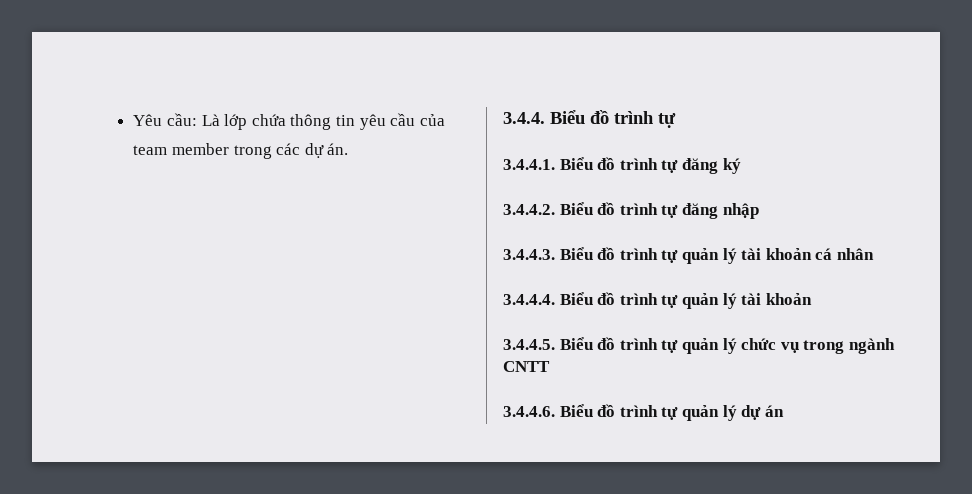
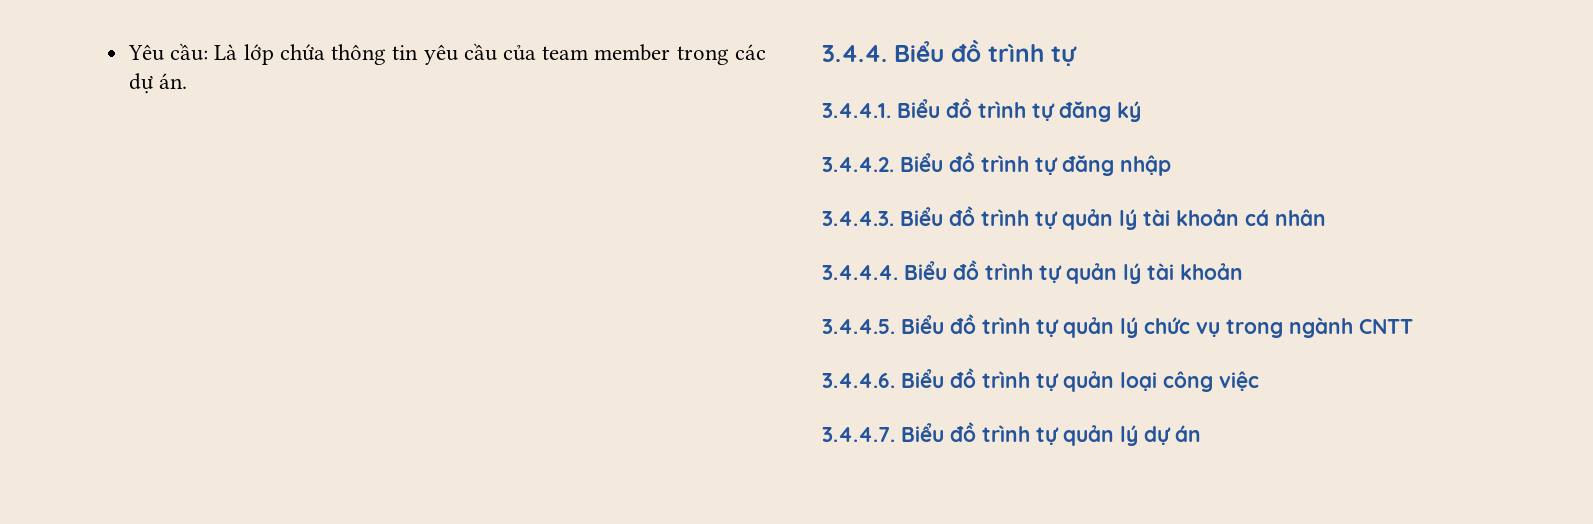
(719, 413) none -> [1120,371,1259,392] [822,422,1114,446] loại công việc // 3.4.4.7. Biểu đồ trình tự quản

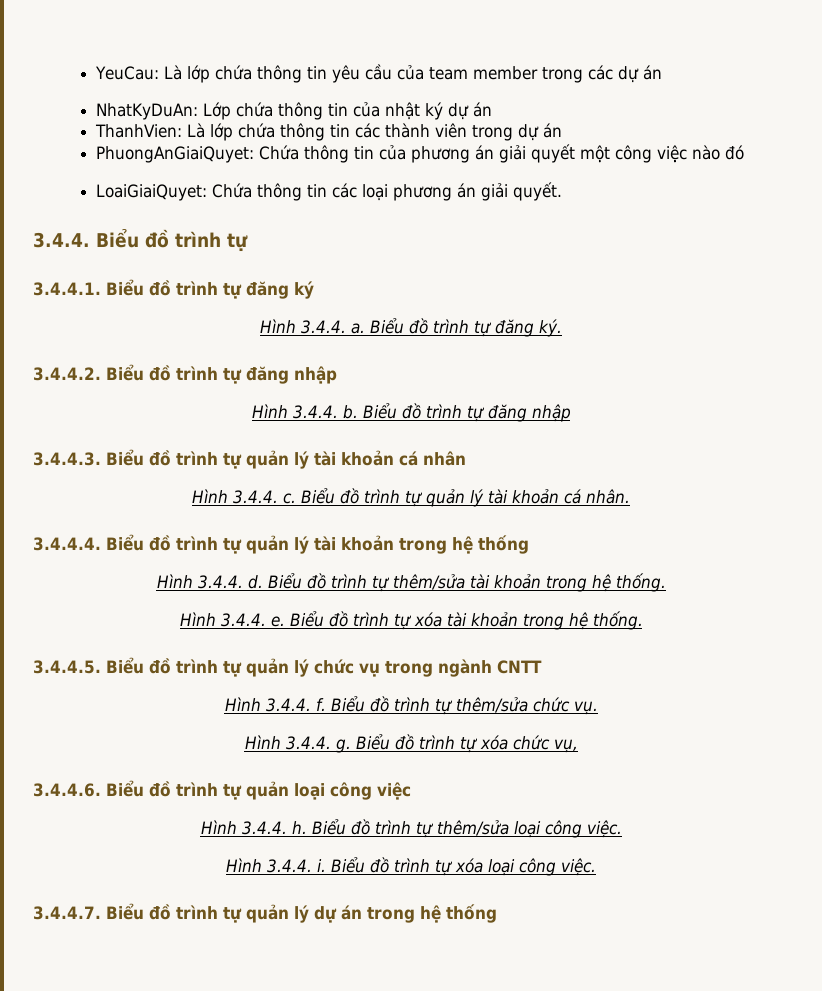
[128,43,209,61] Yêu cầu: -> [94,66,159,80] YeuCau:
[159,73,188,89] án. -> [642,65,662,80] [95,102,492,120] [94,123,562,141] [95,144,744,163] [95,182,562,201] án // NhatKyDuAn: Lớp chứa thông tin của nhật ký dự án // ThanhVien: Là lớp chứa thông tin các thành viên trong dự án // PhuongAnGiaiQuyet: Chứa thông tin của phương án giải quyết một công việc nào đó // LoaiGiaiQuyet: Chứa thông tin các loại phương án giải quyết.
(1141, 111) none -> [260,318,563,337] // Hình 3.4.4. a. Biểu đồ trình tự đăng ký.
(1171, 165) none -> [251,403,571,422] // Hình 3.4.4. b. Biểu đồ trình tự đăng nhập
(1326, 217) none -> [192,488,630,507] // Hình 3.4.4. c. Biểu đồ trình tự quản lý tài khoản cá nhân.
(1243, 271) none -> [399,535,529,554] [156,573,666,592] [179,611,643,630] trong hệ thống // Hình 3.4.4. d. Biểu đồ trình tự thêm/sửa tài khoản trong hệ thống. // Hình 3.4.4. e. Biểu đồ trình tự xóa tài khoản trong hệ thống.
(1413, 326) none -> [224,696,598,715] [244,734,578,753] // Hình 3.4.4. f. Biểu đồ trình tự thêm/sửa chức vụ. // Hình 3.4.4. g. Biểu đồ trình tự xóa chức vụ,
(1259, 381) none -> [200,819,622,838] [226,857,596,876] // Hình 3.4.4. h. Biểu đồ trình tự thêm/sửa loại công việc. // Hình 3.4.4. i. Biểu đồ trình tự xóa loại công việc.
(1201, 433) none -> [367,904,497,923] trong hệ thống

